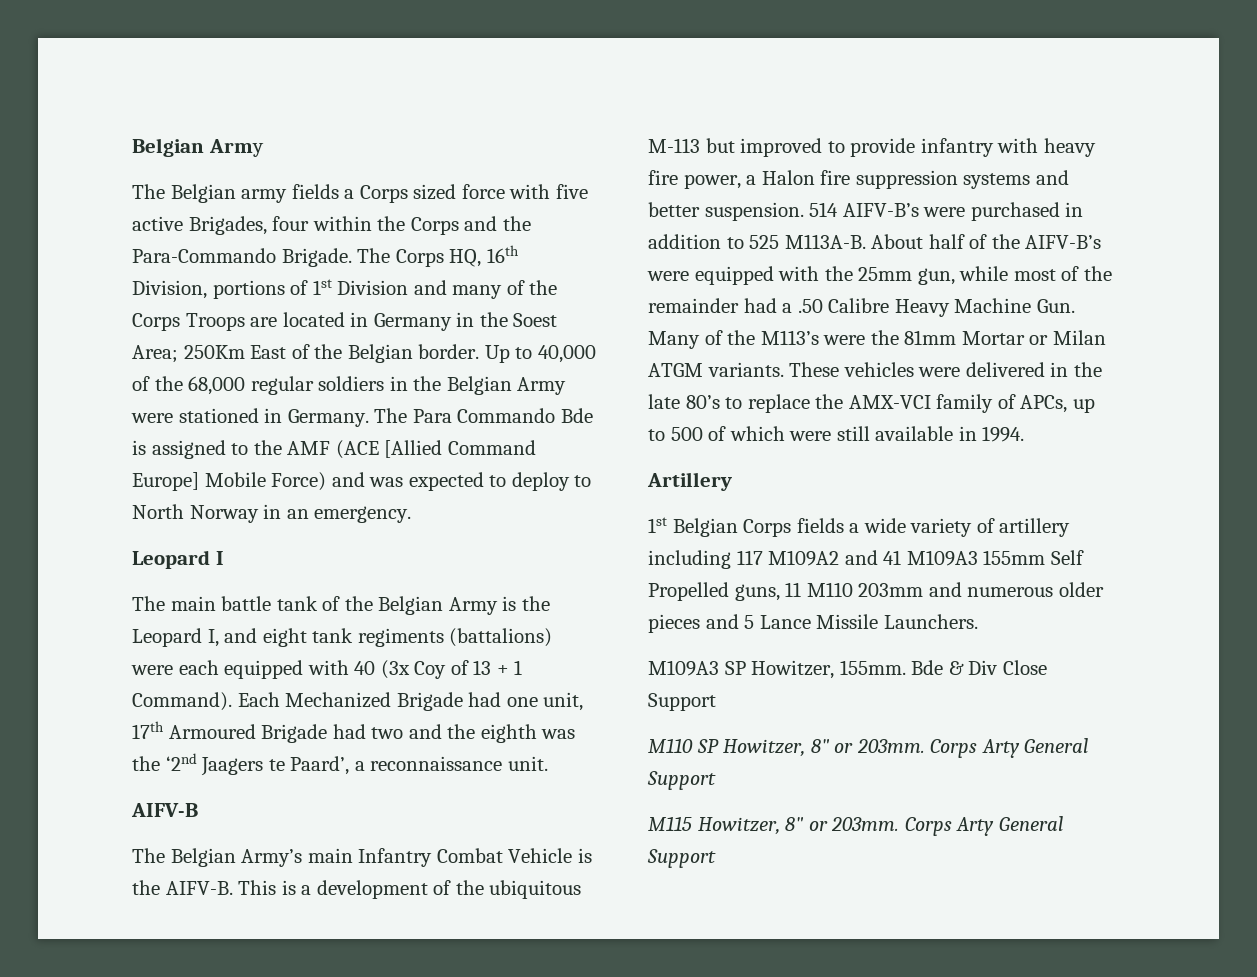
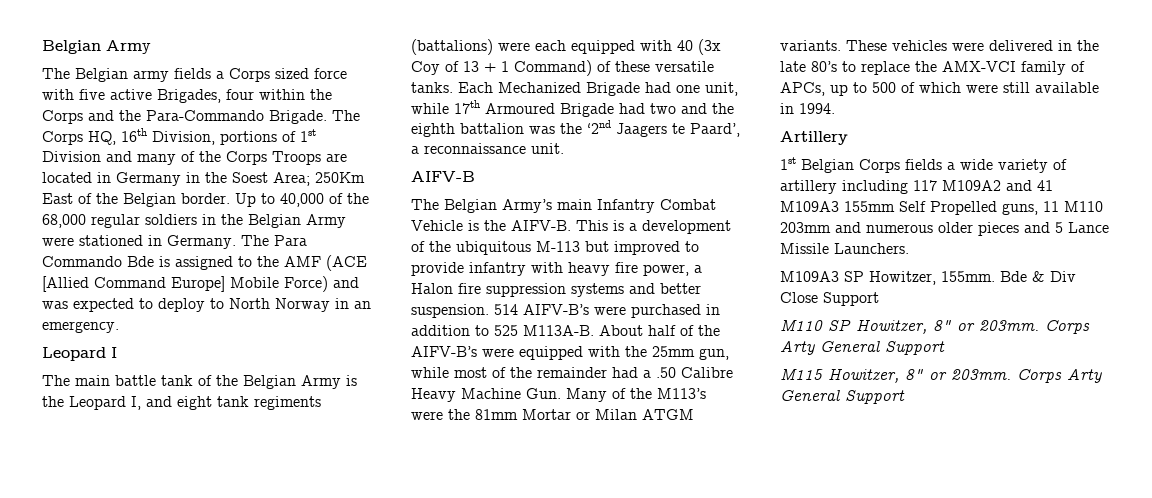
[132,692,232,711] Command). -> [514,60,714,76] [411,82,453,93] Command) of these versatile tanks.
(584, 701) none -> [411,103,449,114] while
(537, 733) none -> [460,123,524,134] battalion

